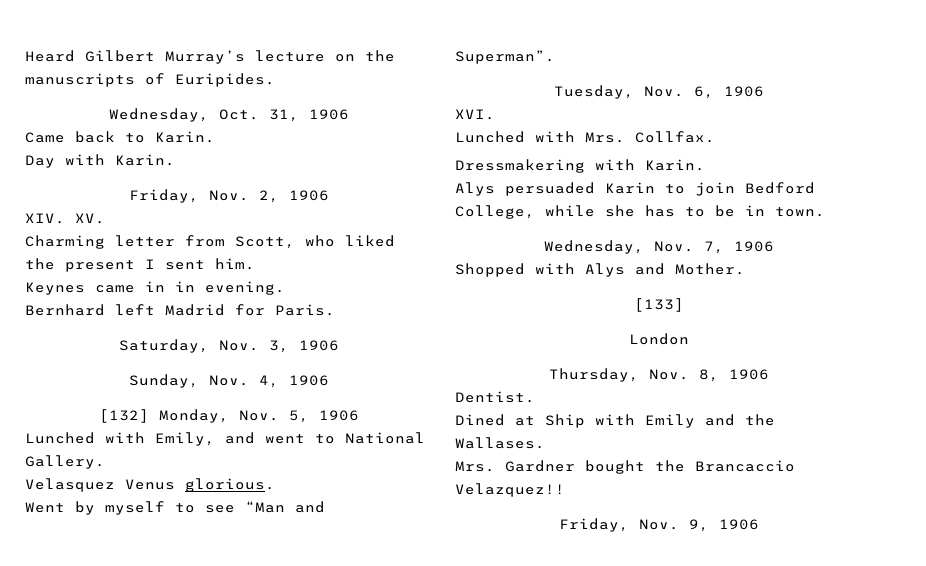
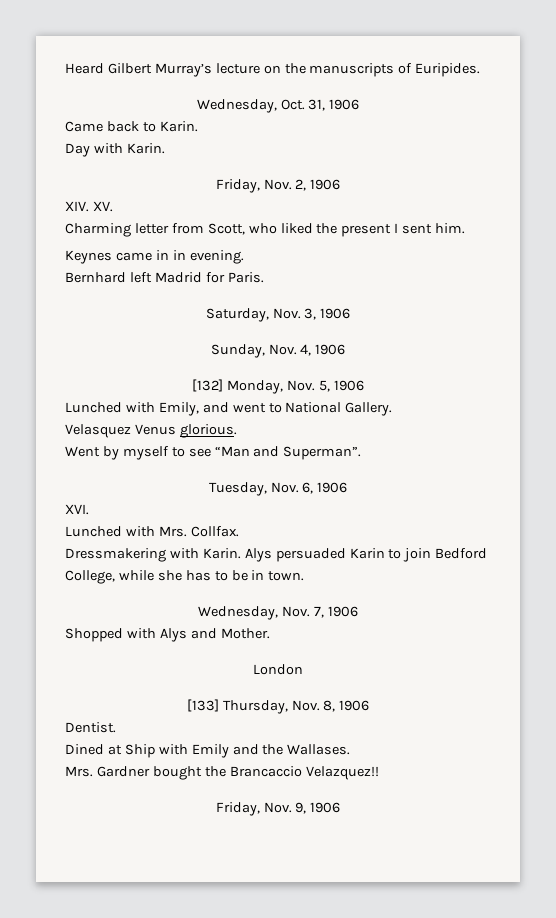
(705, 165) // -> (241, 553) none
[634,298,684,312] // [133] -> (270, 633) none
(689, 339) none -> [186,699,219,712] [133]

